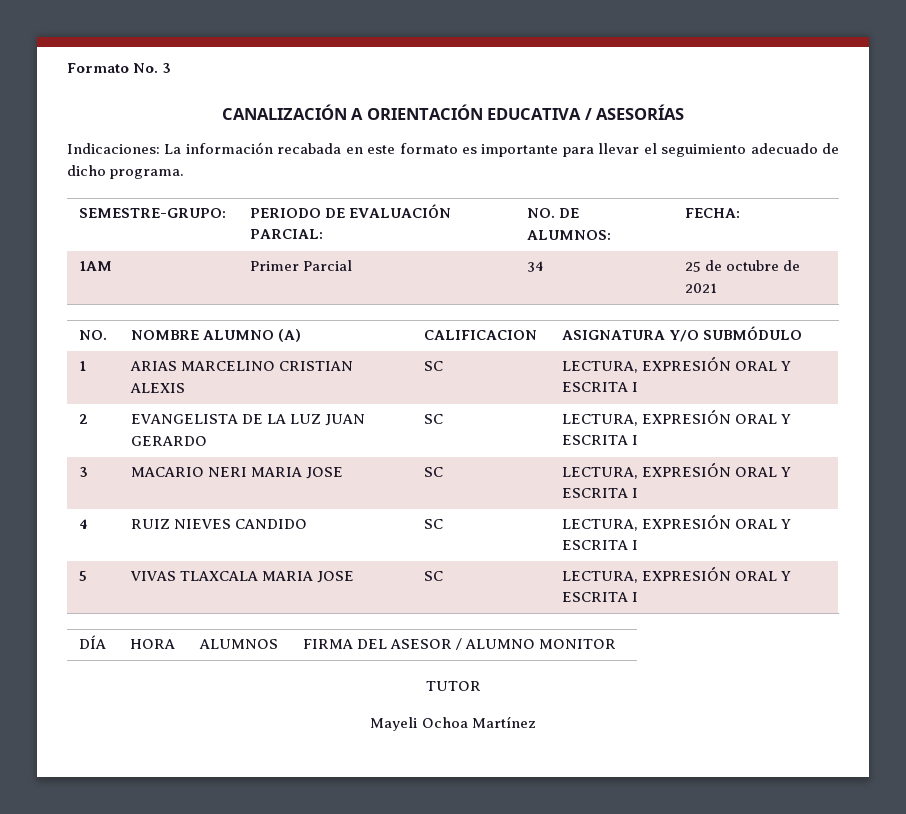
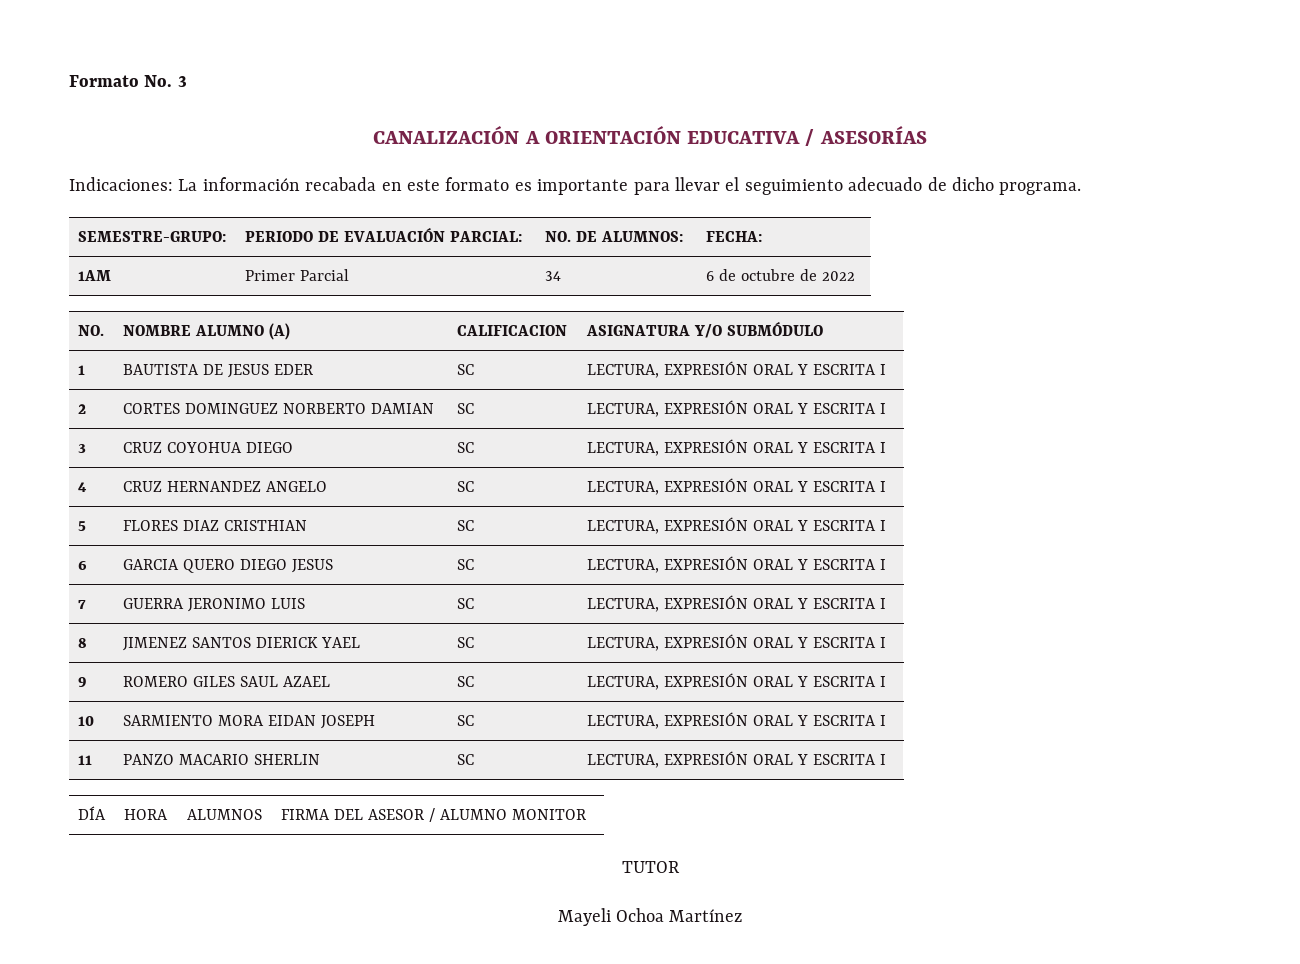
[684,261,701,272] 25 -> [706,271,715,281] 6
[684,283,717,293] 2021 -> [821,271,855,281] 2022
[129,361,354,371] [129,383,185,393] ARIAS MARCELINO CRISTIAN ALEXIS -> [123,364,313,378] BAUTISTA DE JESUS EDER
[130,414,366,426] [130,436,207,446] EVANGELISTA DE LA LUZ JUAN GERARDO -> [123,403,434,414] CORTES DOMINGUEZ NORBERTO DAMIAN
[130,467,344,479] MACARIO NERI MARIA JOSE -> [123,442,293,453] CRUZ COYOHUA DIEGO
[130,519,308,529] RUIZ NIEVES CANDIDO -> [123,481,327,492] CRUZ HERNANDEZ ANGELO
[129,571,355,583] VIVAS TLAXCALA MARIA JOSE -> [123,520,307,531] [457,520,475,531] [587,517,886,534] [78,561,88,570] [123,559,333,573] [457,559,475,570] [587,556,886,573] [78,600,87,609] [123,598,305,612] [457,598,475,609] [587,595,886,612] [78,638,88,648] [123,637,360,651] [457,637,475,648] [587,634,886,651] [78,677,88,687] [123,676,330,687] [457,676,475,687] [587,673,886,690] [78,716,95,726] [123,715,375,729] [457,715,475,726] [587,712,886,729] [78,755,93,765] [123,754,320,765] FLORES DIAZ CRISTHIAN | SC | LECTURA, EXPRESIÓN ORAL Y ESCRITA I // 6 | GARCIA QUERO DIEGO JESUS | SC | LECTURA, EXPRESIÓN ORAL Y ESCRITA I // 7 | GUERRA JERONIMO LUIS | SC | LECTURA, EXPRESIÓN ORAL Y ESCRITA I // 8 | JIMENEZ SANTOS DIERICK YAEL | SC | LECTURA, EXPRESIÓN ORAL Y ESCRITA I // 9 | ROMERO GILES SAUL AZAEL | SC | LECTURA, EXPRESIÓN ORAL Y ESCRITA I // 10 | SARMIENTO MORA EIDAN JOSEPH | SC | LECTURA, EXPRESIÓN ORAL Y ESCRITA I // 11 | PANZO MACARIO SHERLIN

